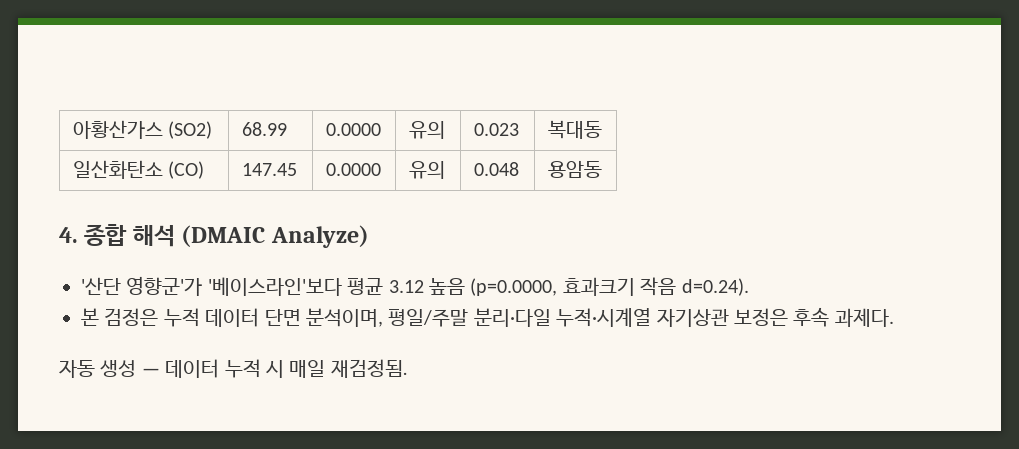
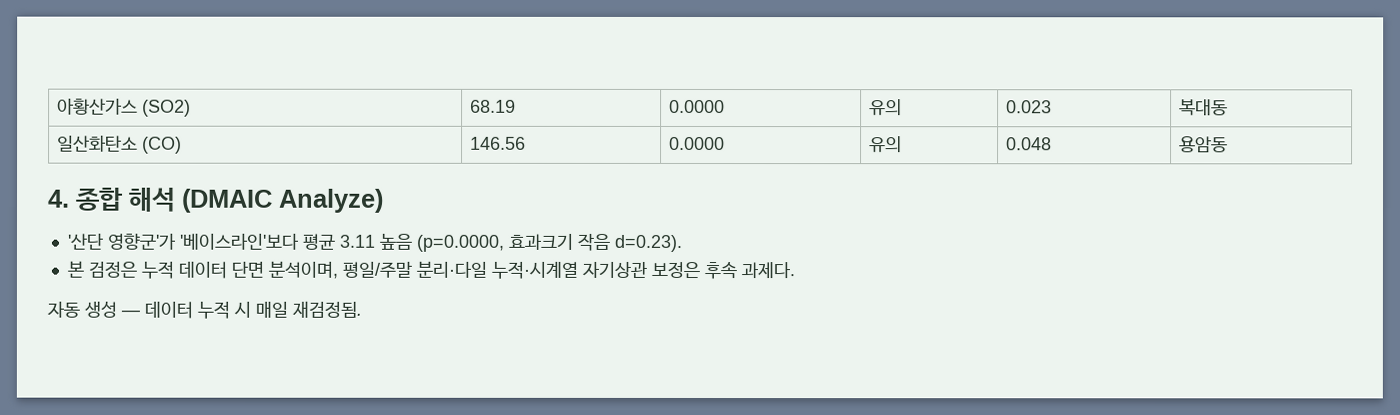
[241,122,287,136] 68.99 -> [470,99,517,113] 68.19
[241,163,297,176] 147.45 -> [470,136,527,150] 146.56
[388,280,424,293] 3.12 -> [338,234,375,248] 3.11
[681,278,749,296] d=0.24). -> [613,234,682,252] d=0.23).

